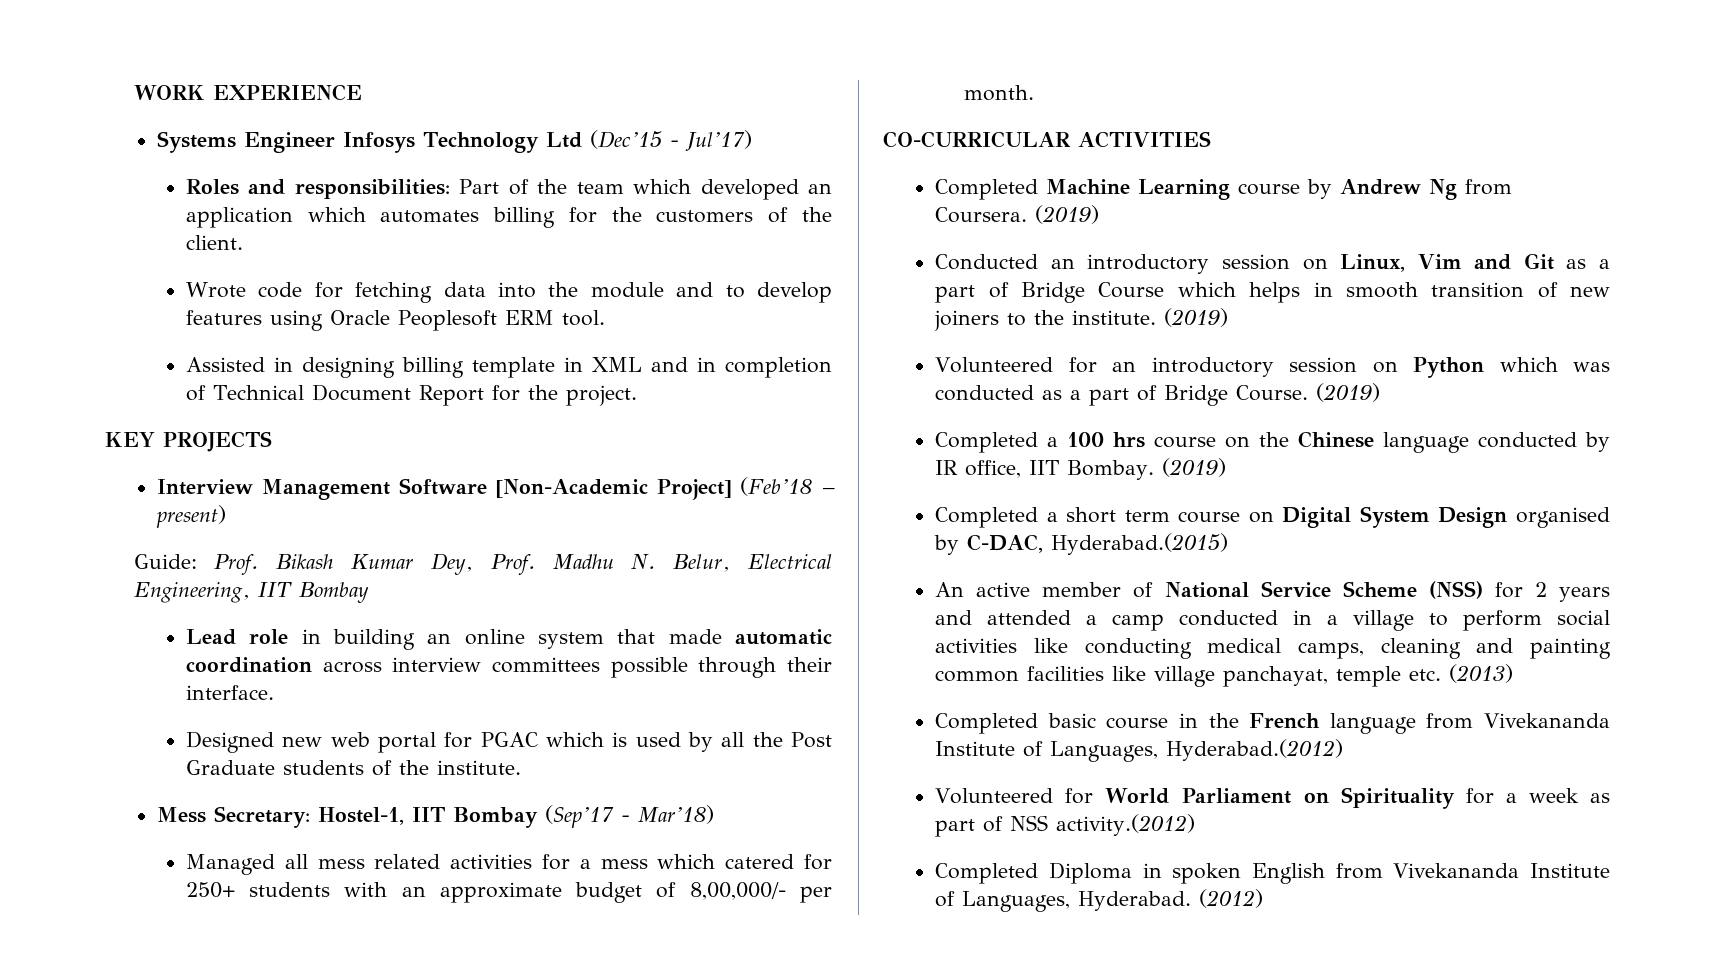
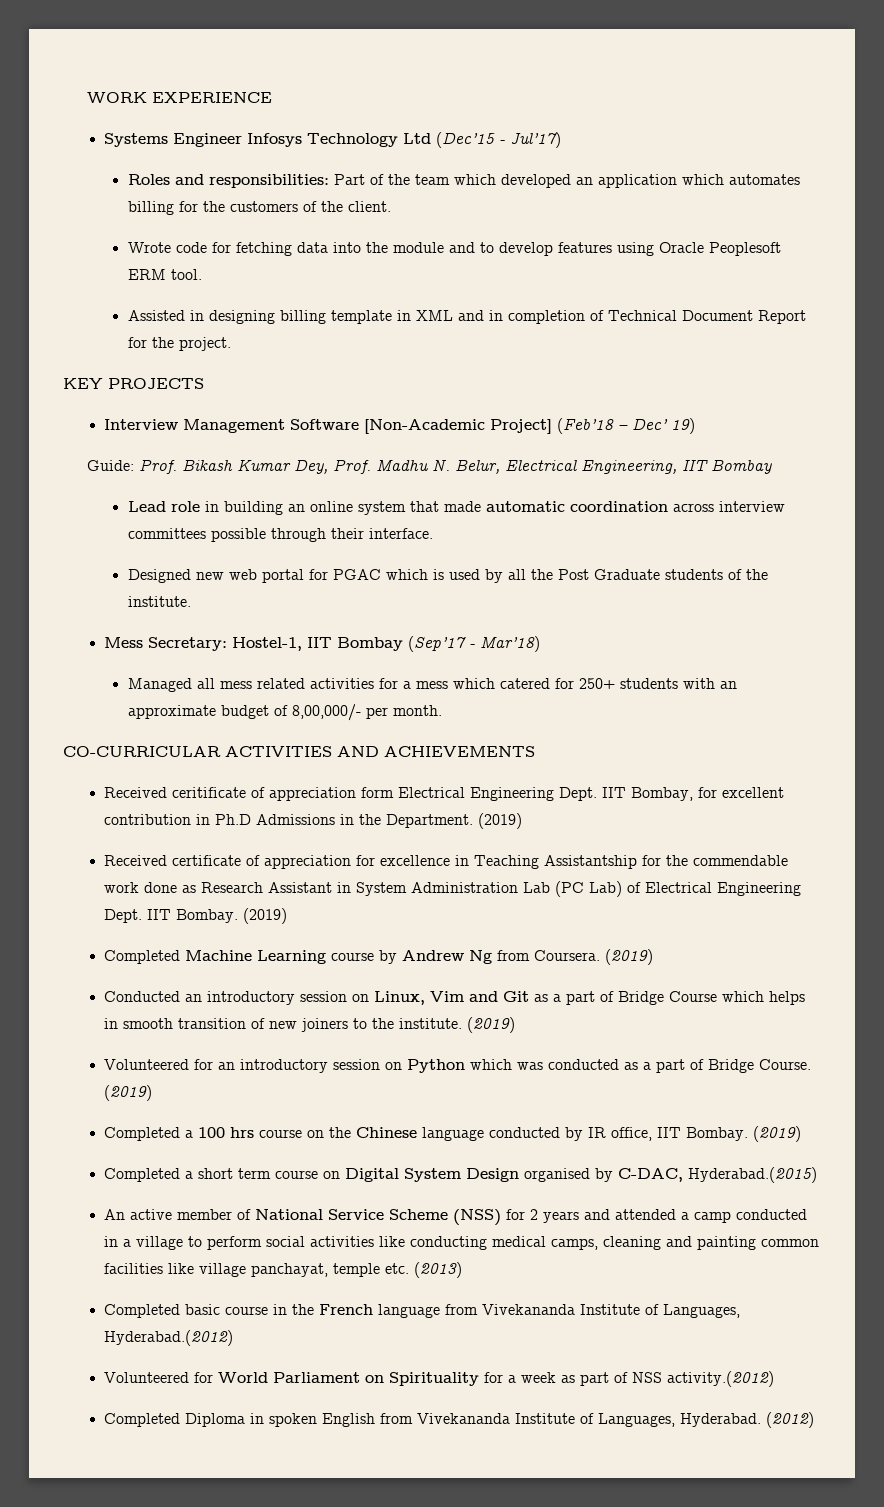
[156,505,227,528] present) -> [632,418,696,434] Dec’ 19)
(1211, 139) none -> [337,746,535,757] [104,787,785,801] [104,813,523,829] [104,855,789,869] [104,881,802,897] [104,908,288,924] AND ACHIEVEMENTS // Received ceritificate of appreciation form Electrical Engineering Dept. IIT Bombay, for excellent contribution in Ph.D Admissions in the Department. (2019) // Received certificate of appreciation for excellence in Teaching Assistantship for the commendable work done as Research Assistant in System Administration Lab (PC Lab) of Electrical Engineering Dept. IIT Bombay. (2019)

